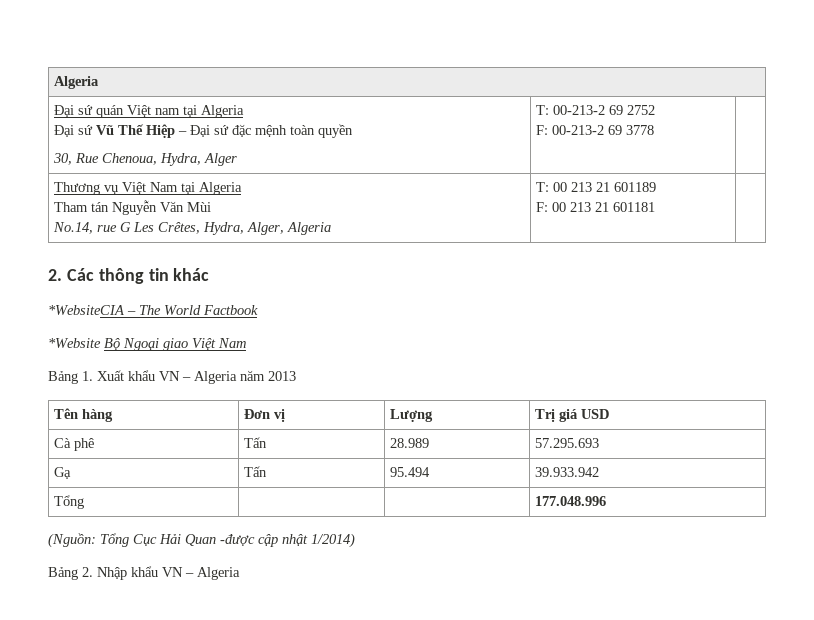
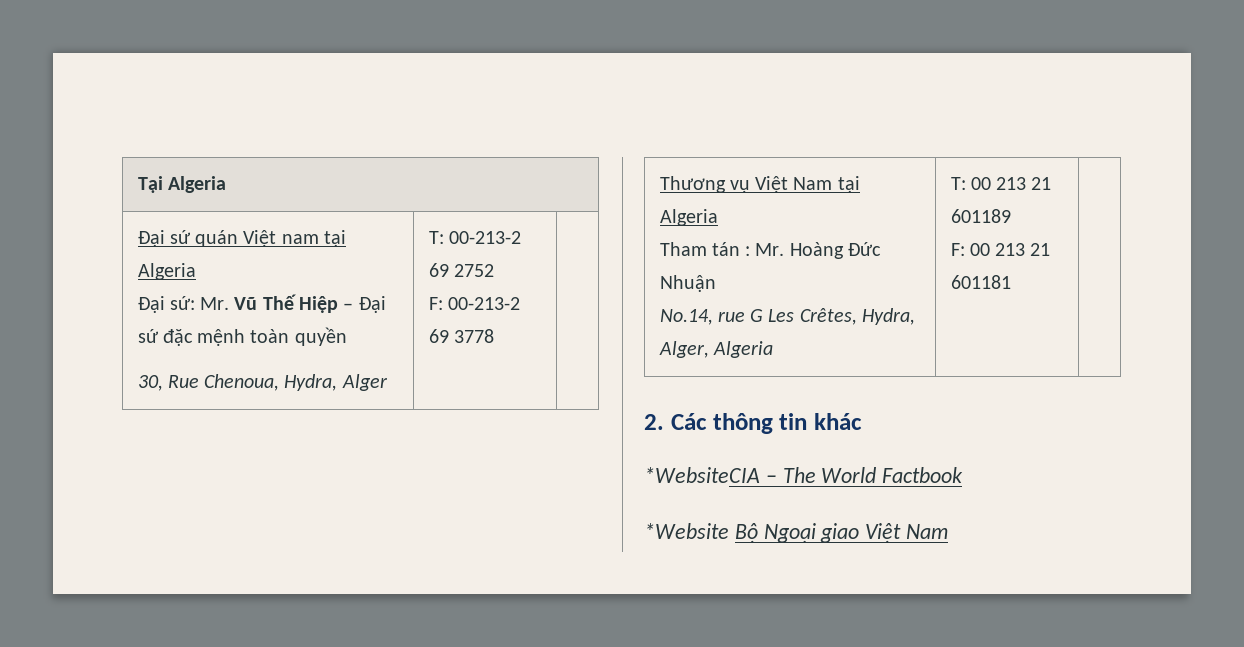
(54, 82) none -> [137,176,163,193] Tại
[78,125,94,135] sứ -> [169,296,230,310] sứ: Mr.
[112,200,212,215] Nguyễn Văn Mùi -> [745,242,881,259] [659,275,716,292] : Mr. Hoàng Đức Nhuận
[48,370,296,384] [54,408,114,422] [244,409,286,422] [390,409,434,422] [535,409,610,422] [54,438,95,451] [244,437,268,448] [390,438,430,448] [535,438,600,448] [54,467,72,479] [244,466,268,477] [390,467,431,477] [535,467,600,477] [54,495,85,509] [535,496,607,506] [48,533,355,548] [48,566,240,580] // Bảng 1. Xuất khẩu VN – Algeria năm 2013 // Tên hàng | Đơn vị | Lượng | Trị giá USD // Cà phê | Tấn | 28.989 | 57.295.693 // Gạ | Tấn | 95.494 | 39.933.942 // Tổng | | | 177.048.996 // (Nguồn: Tổng Cục Hải Quan -được cập nhật 1/2014) // Bảng 2. Nhập khẩu VN – Algeria -> (949, 531) none

